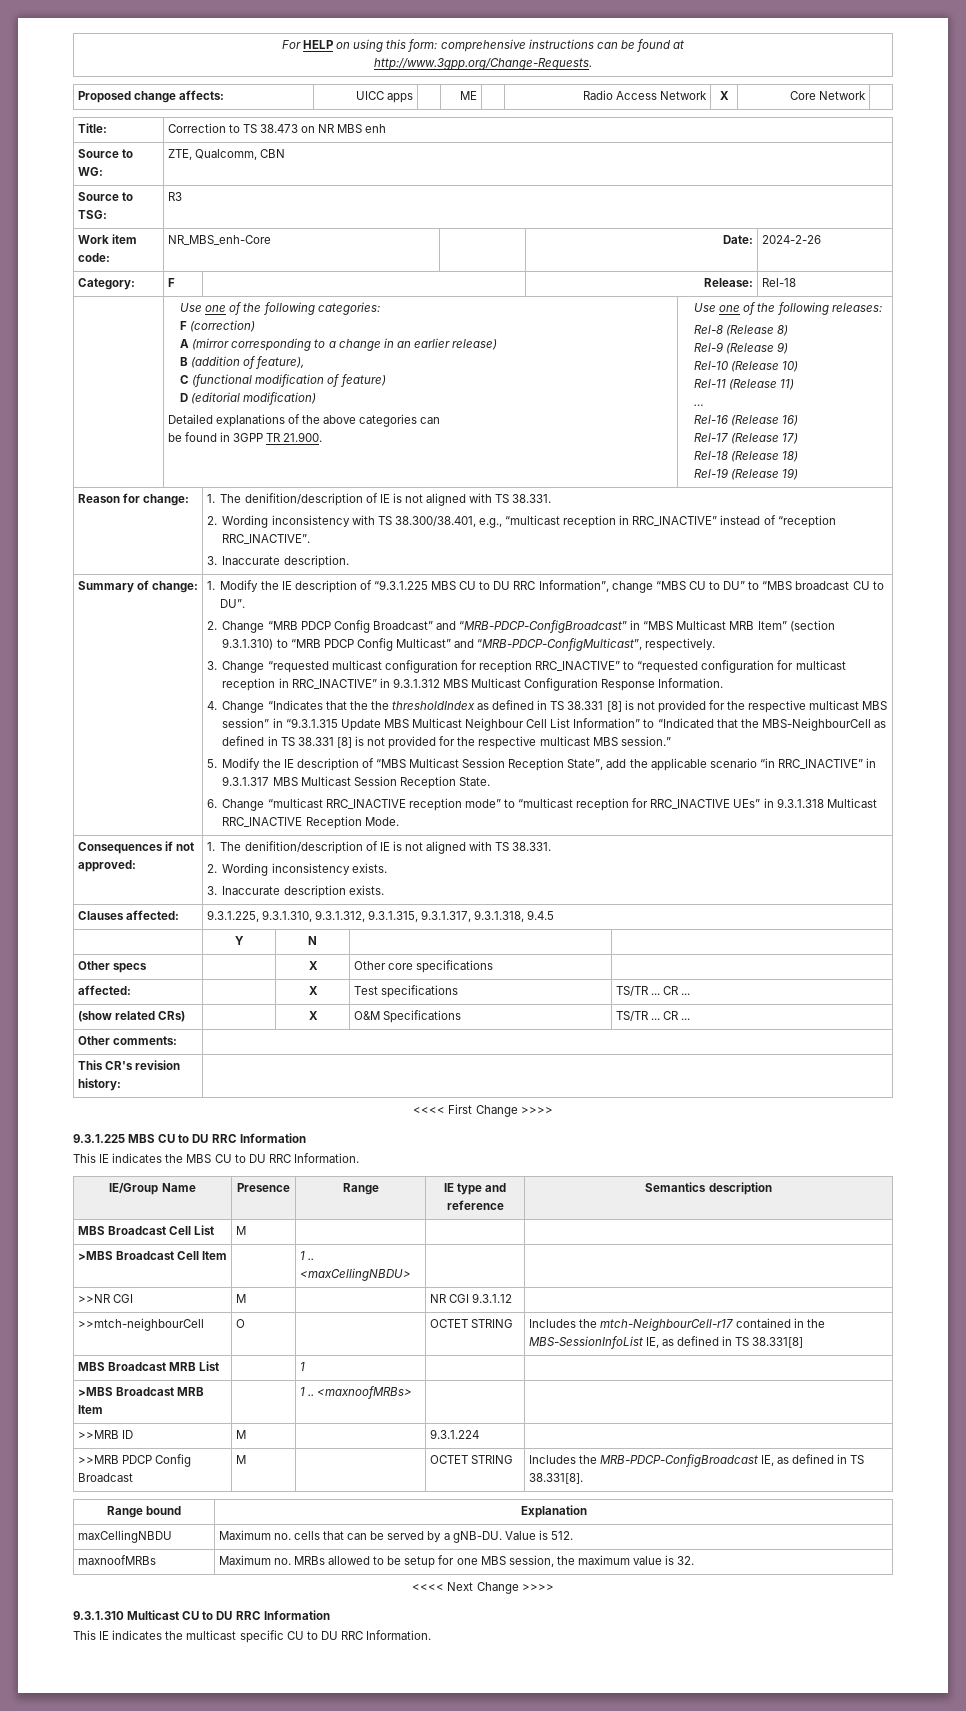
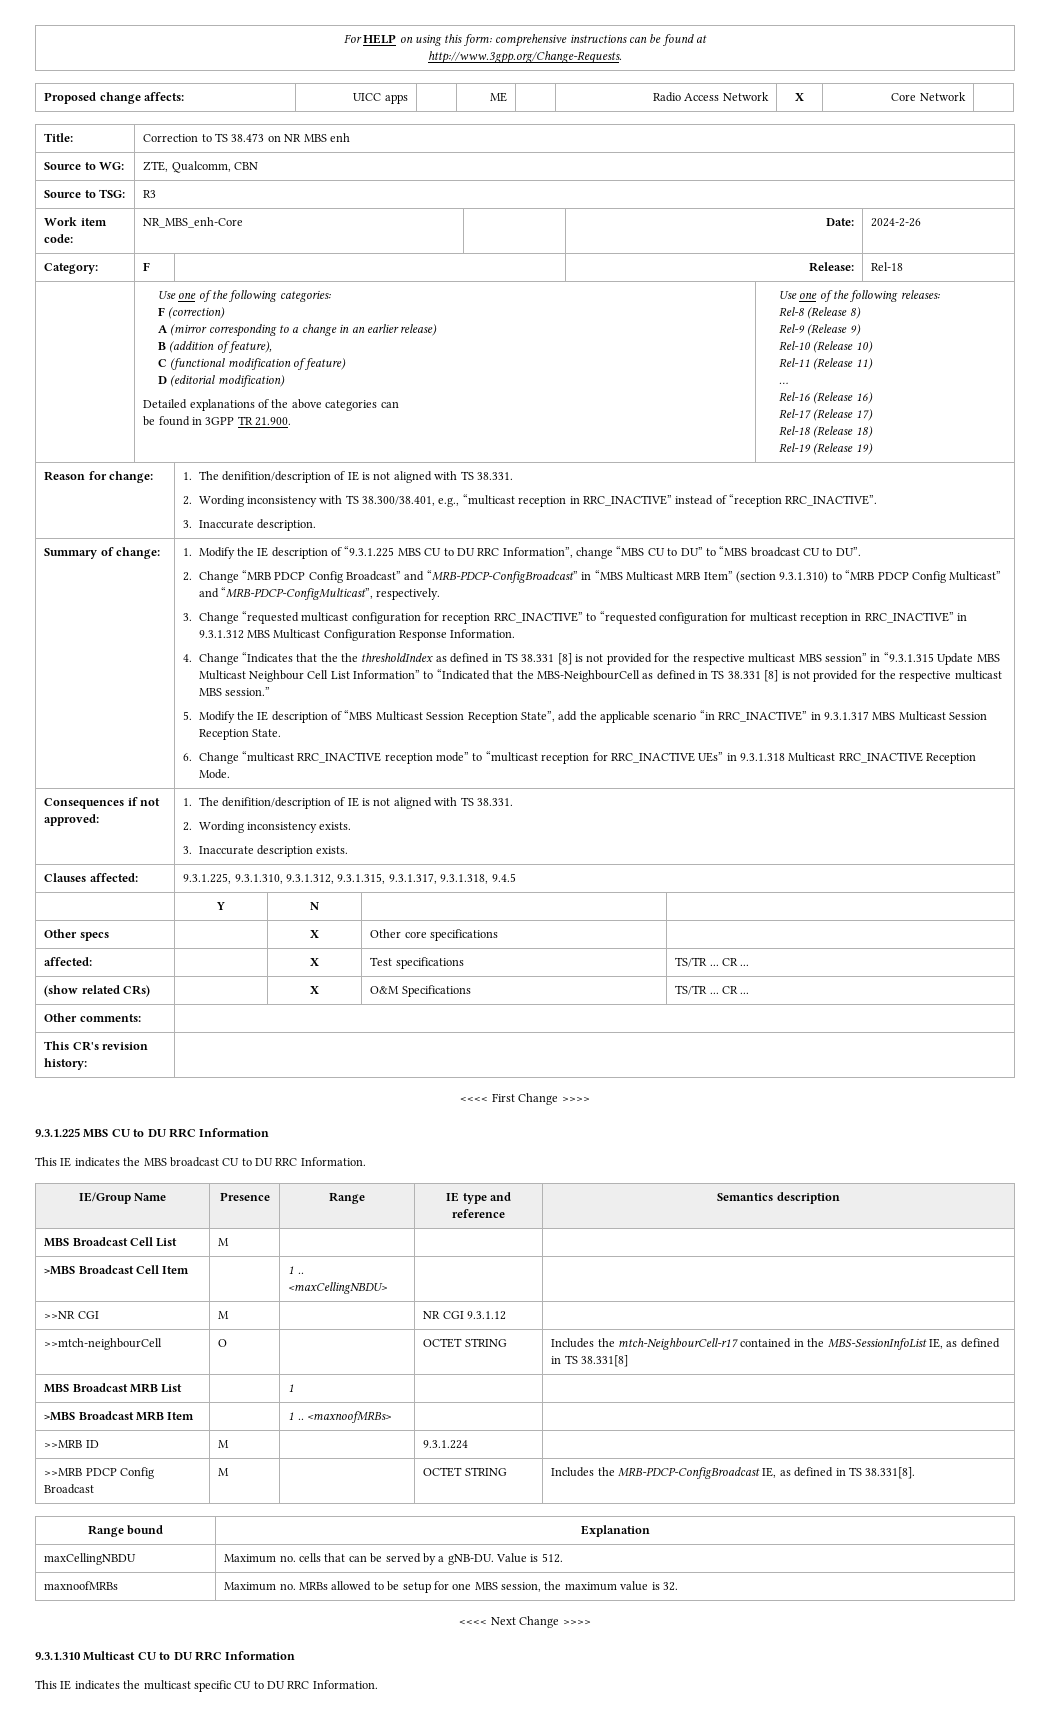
(212, 1158) none -> [169,1157,219,1167] broadcast

